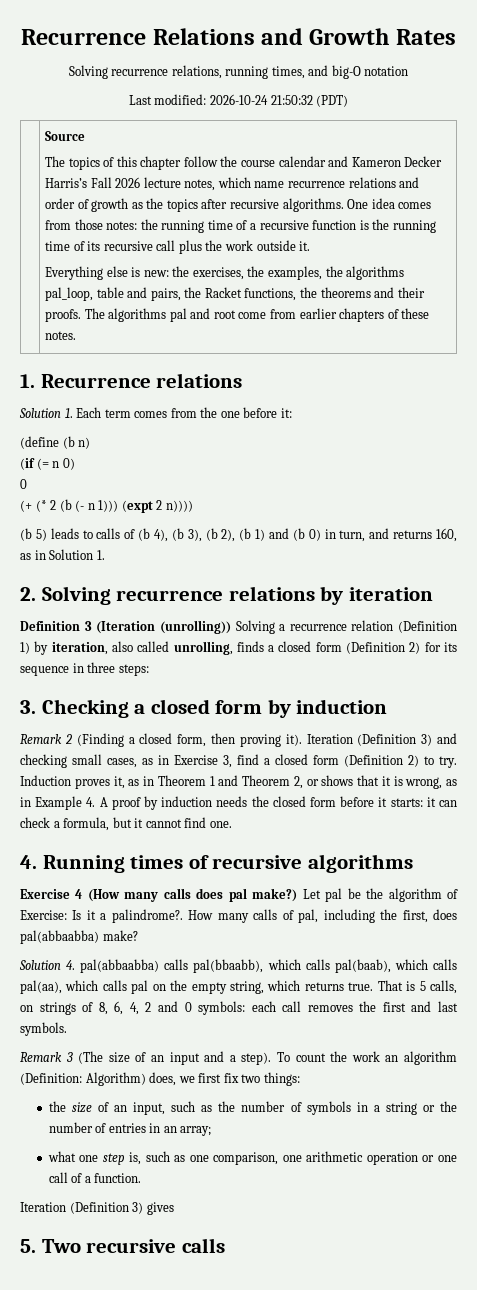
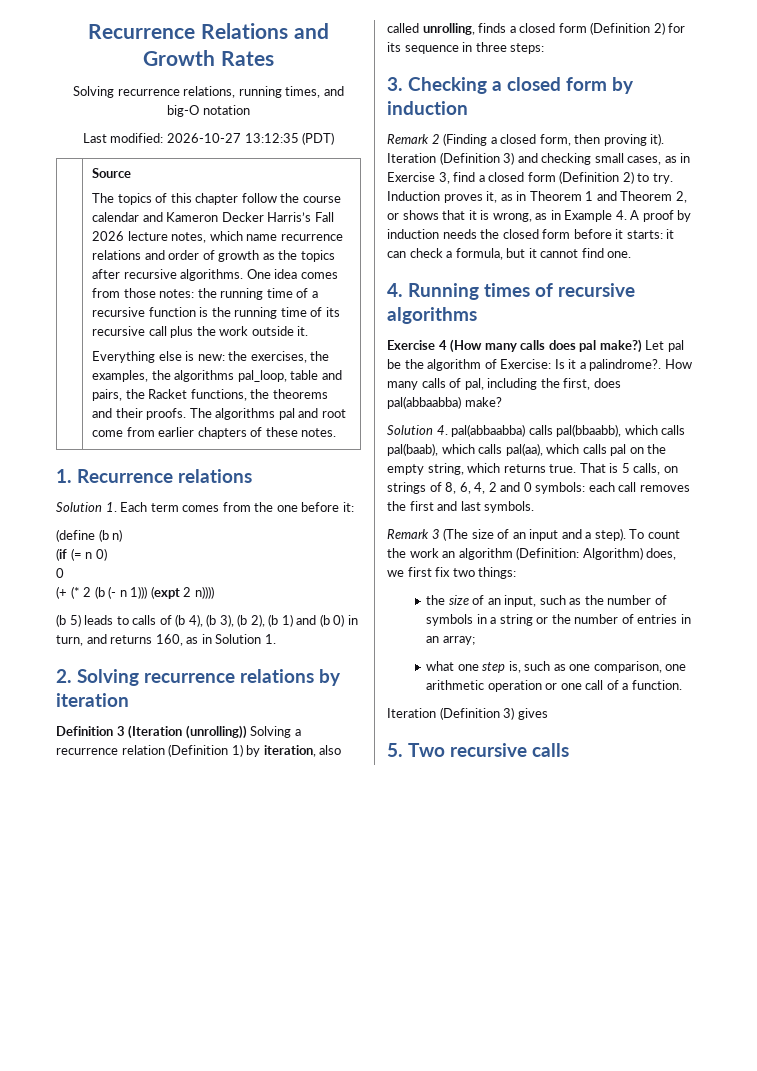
[210,94,313,105] 2026-10-24 21:50:32 -> [167,133,299,143] 2026-10-27 13:12:35

